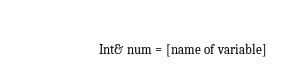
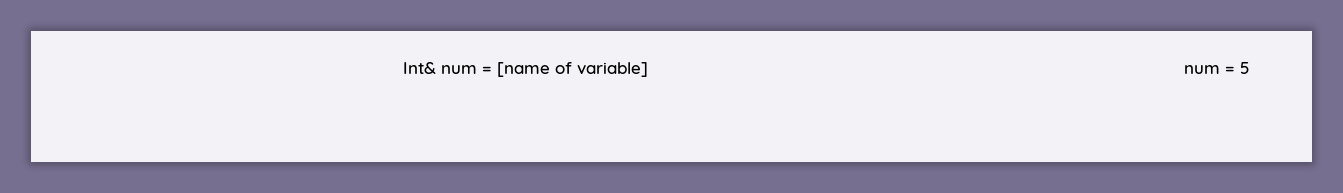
(267, 50) none -> [1184,62,1250,74] // num = 5

